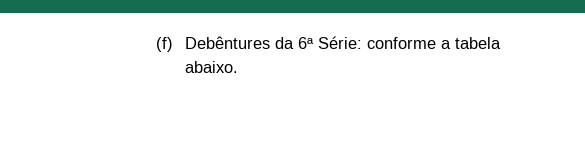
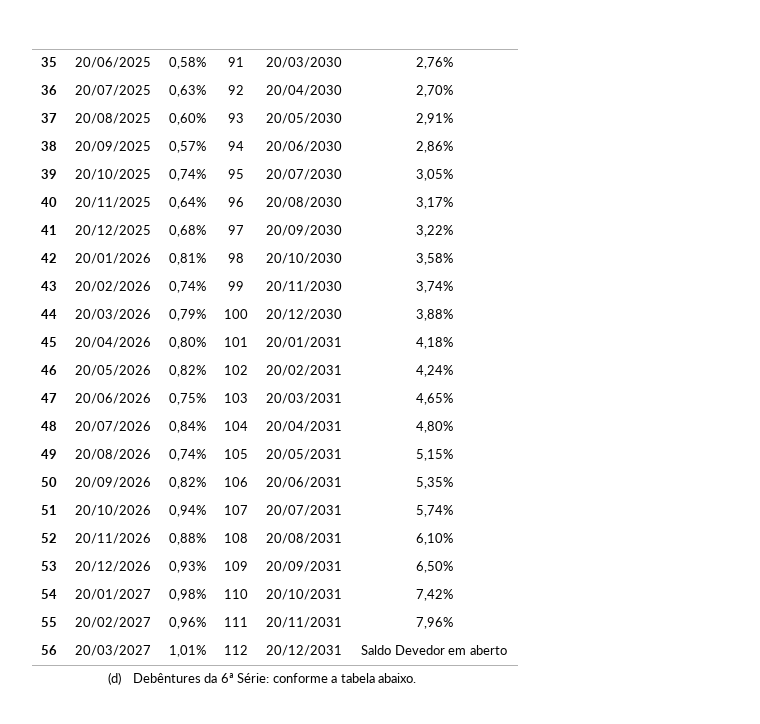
[156,37,174,52] (f) -> [41,57,57,67] [74,57,151,68] [168,57,206,69] [227,57,244,67] [265,57,342,68] [415,57,453,69] [41,85,57,95] [74,85,151,96] [168,85,206,97] [227,85,244,95] [265,85,342,96] [415,85,453,97] [41,113,57,123] [74,113,151,124] [168,113,206,125] [227,113,244,123] [265,113,342,124] [415,113,453,125] [41,141,57,151] [74,141,151,152] [168,141,206,153] [227,141,244,151] [265,141,342,152] [415,141,453,153] [41,169,57,179] [74,169,151,180] [168,169,206,181] [227,169,244,179] [265,169,342,180] [415,169,453,181] [41,197,57,207] [74,197,151,208] [168,197,206,209] [227,197,244,207] [265,197,342,208] [415,197,453,209] [41,225,57,235] [74,225,151,236] [168,225,206,237] [227,225,244,235] [265,225,342,236] [415,225,453,237] [41,253,57,263] [74,253,151,264] [168,253,206,265] [227,253,244,263] [265,253,342,264] [415,253,453,265] [41,281,57,291] [74,281,151,292] [168,281,206,293] [227,281,244,291] [265,281,342,292] [415,281,453,293] [41,309,57,319] [74,309,151,320] [168,309,206,321] [223,309,248,319] [265,309,342,320] [415,309,453,321] [41,337,57,347] [74,337,151,348] [168,337,206,349] [223,337,248,347] [265,337,342,348] [415,337,453,349] [41,365,57,375] [74,365,151,376] [168,365,206,377] [223,365,248,375] [265,365,342,376] [415,365,453,377] [41,393,57,403] [74,393,151,404] [168,393,206,405] [223,393,248,403] [265,393,342,404] [415,393,453,405] [41,421,57,431] [74,421,151,432] [168,421,206,433] [223,421,248,431] [265,421,342,432] [415,421,453,433] [41,449,57,459] [74,449,151,460] [168,449,206,461] [223,449,248,459] [265,449,342,460] [415,449,453,461] [41,477,57,487] [74,477,151,488] [168,477,206,489] [223,477,248,487] [265,477,342,488] [415,477,453,489] [41,505,57,515] [74,505,151,516] [168,505,206,517] [223,505,248,515] [265,505,342,516] [415,505,453,517] [41,533,57,543] [74,533,151,544] [168,533,206,545] [223,533,248,543] [265,533,342,544] [415,533,453,545] [41,561,57,571] [74,561,151,572] [168,561,206,573] [223,561,248,571] [265,561,342,572] [415,561,453,573] [41,589,57,599] [74,589,151,600] [168,589,206,601] [223,589,248,599] [265,589,342,600] [415,589,453,601] [41,617,57,627] [74,617,151,628] [168,617,206,629] [223,617,248,627] [265,617,342,628] [415,617,453,629] [41,645,57,655] [74,645,151,656] [168,645,206,657] [223,645,248,655] [265,645,342,656] [361,645,507,655] [107,672,121,685] 35 | 20/06/2025 | 0,58% | 91 | 20/03/2030 | 2,76% // 36 | 20/07/2025 | 0,63% | 92 | 20/04/2030 | 2,70% // 37 | 20/08/2025 | 0,60% | 93 | 20/05/2030 | 2,91% // 38 | 20/09/2025 | 0,57% | 94 | 20/06/2030 | 2,86% // 39 | 20/10/2025 | 0,74% | 95 | 20/07/2030 | 3,05% // 40 | 20/11/2025 | 0,64% | 96 | 20/08/2030 | 3,17% // 41 | 20/12/2025 | 0,68% | 97 | 20/09/2030 | 3,22% // 42 | 20/01/2026 | 0,81% | 98 | 20/10/2030 | 3,58% // 43 | 20/02/2026 | 0,74% | 99 | 20/11/2030 | 3,74% // 44 | 20/03/2026 | 0,79% | 100 | 20/12/2030 | 3,88% // 45 | 20/04/2026 | 0,80% | 101 | 20/01/2031 | 4,18% // 46 | 20/05/2026 | 0,82% | 102 | 20/02/2031 | 4,24% // 47 | 20/06/2026 | 0,75% | 103 | 20/03/2031 | 4,65% // 48 | 20/07/2026 | 0,84% | 104 | 20/04/2031 | 4,80% // 49 | 20/08/2026 | 0,74% | 105 | 20/05/2031 | 5,15% // 50 | 20/09/2026 | 0,82% | 106 | 20/06/2031 | 5,35% // 51 | 20/10/2026 | 0,94% | 107 | 20/07/2031 | 5,74% // 52 | 20/11/2026 | 0,88% | 108 | 20/08/2031 | 6,10% // 53 | 20/12/2026 | 0,93% | 109 | 20/09/2031 | 6,50% // 54 | 20/01/2027 | 0,98% | 110 | 20/10/2031 | 7,42% // 55 | 20/02/2027 | 0,96% | 111 | 20/11/2031 | 7,96% // 56 | 20/03/2027 | 1,01% | 112 | 20/12/2031 | Saldo Devedor em aberto // (d)

